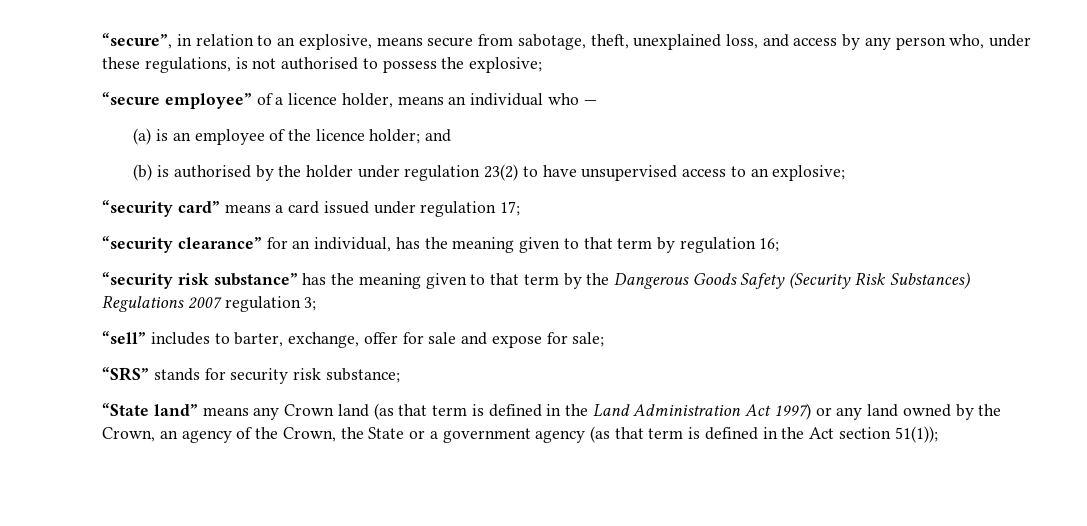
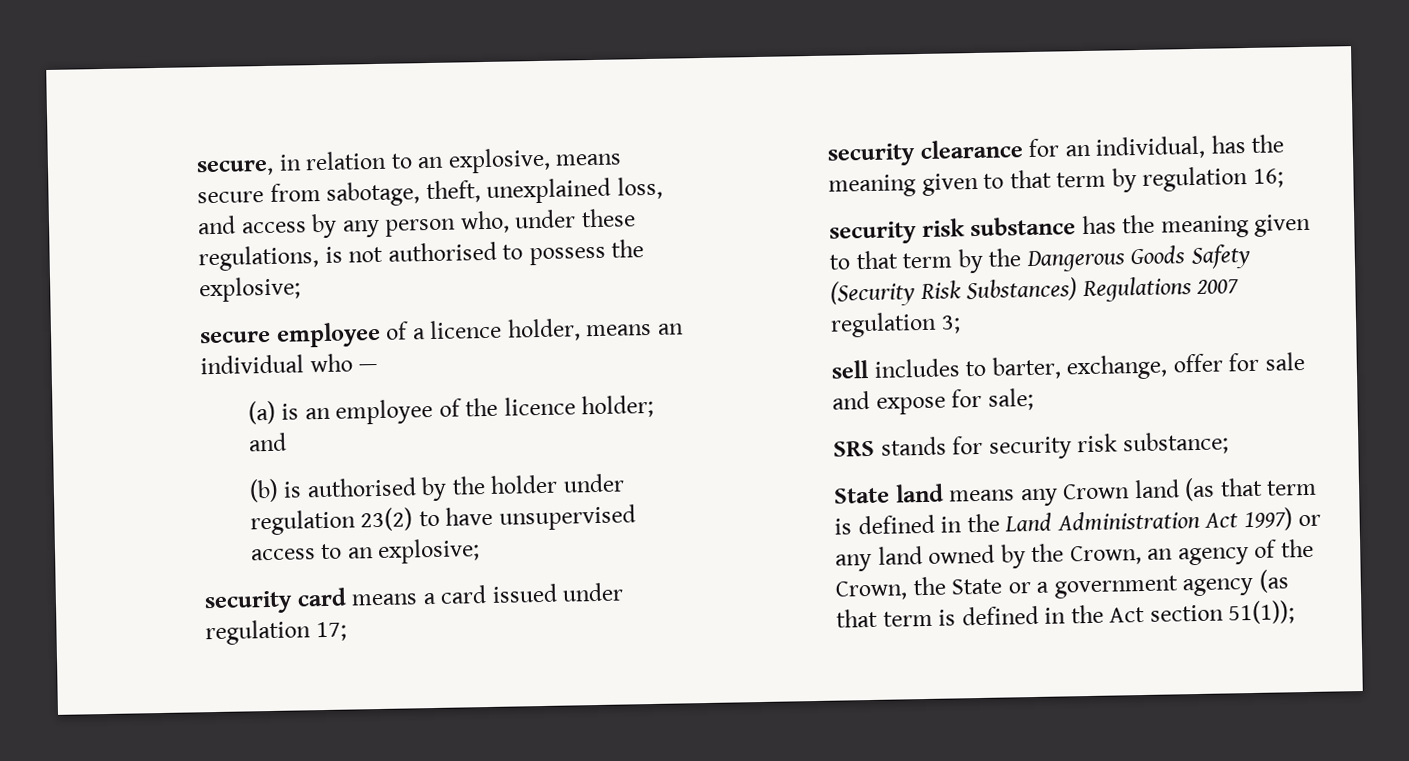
[102,33,173,49] “secure”, -> [196,159,275,177] secure,
[102,92,252,109] “secure employee” -> [200,321,381,348] secure employee
[102,200,220,217] “security card” -> [204,587,347,615] security card
[102,236,262,253] “security clearance” -> [827,139,1023,167] security clearance
[102,272,298,289] “security risk substance” -> [829,216,1077,245] security risk substance
[102,331,147,344] “sell” -> [831,359,870,379] sell
[102,367,150,381] “SRS” -> [833,440,876,457] SRS
[102,403,198,416] “State land” -> [834,483,944,504] State land

